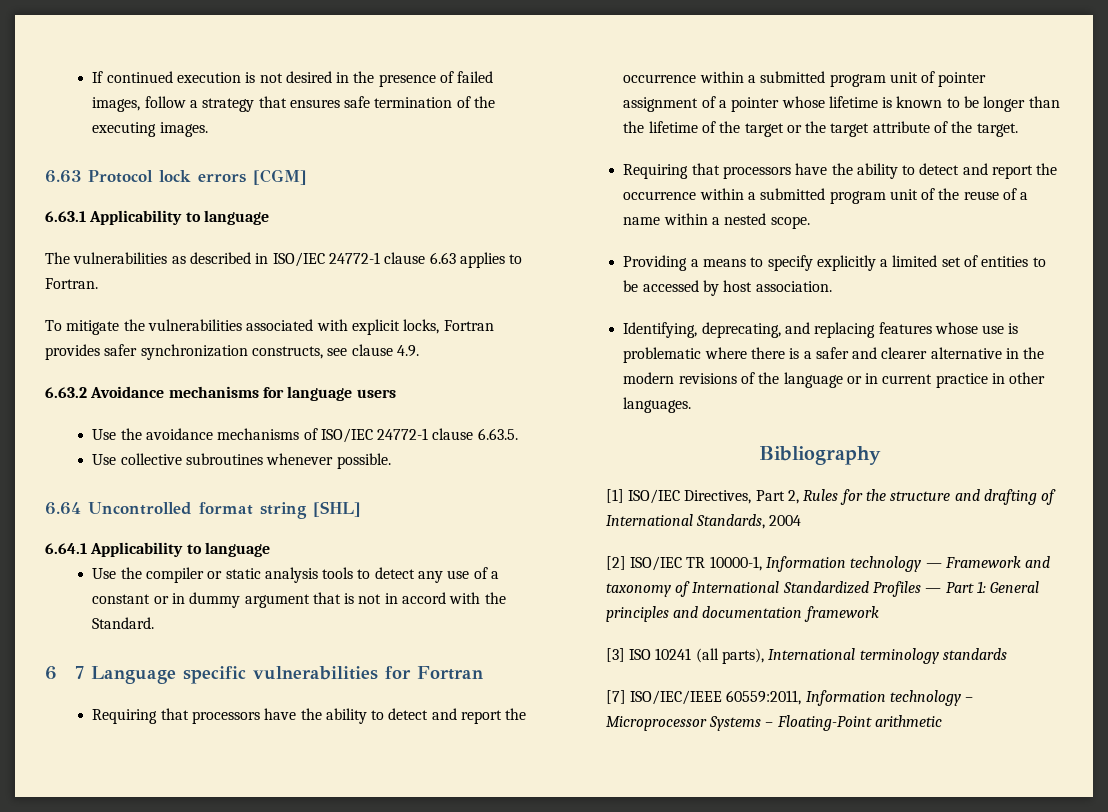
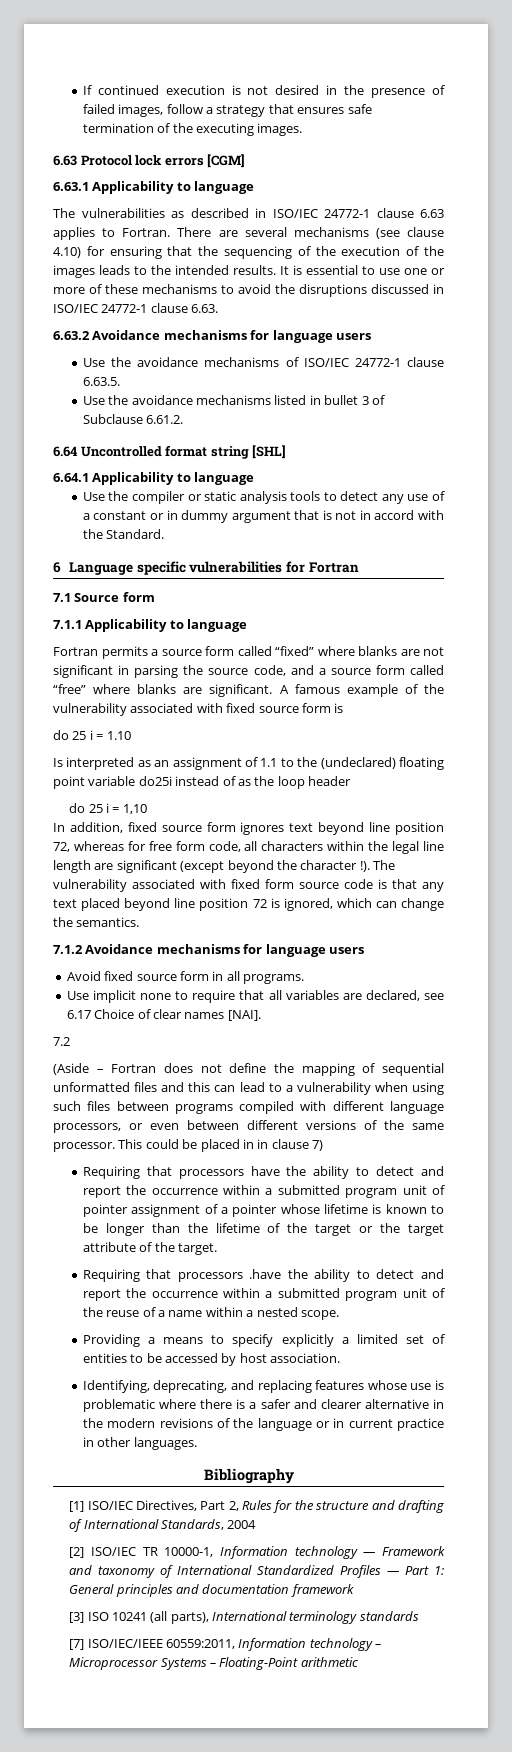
[45,319,494,335] [45,344,419,360] // To mitigate the vulnerabilities associated with explicit locks, Fortran provides safer synchronization constructs, see clause 4.9. -> [177,227,444,239] [53,246,445,259] [53,265,445,278] [53,284,444,297] [53,303,219,313] There are several mechanisms (see clause 4.10) for ensuring that the sequencing of the execution of the images leads to the intended results. It is essential to use one or more of these mechanisms to avoid the disruptions discussed in ISO/IEC 24772-1 clause 6.63.
[120,453,391,469] collective subroutines whenever possible. -> [108,395,385,405] [82,414,184,424] the avoidance mechanisms listed in bullet 3 of Subclause 6.61.2.
[74,666,84,679] 7 -> (61, 567) none
(483, 673) none -> [53,592,155,602] [53,619,248,632] [53,646,444,659] [53,665,445,678] [53,684,444,697] [53,703,344,716] [53,730,131,740] [53,757,444,770] [53,776,351,789] [69,803,147,814] [53,822,445,835] [53,841,445,854] [53,860,395,873] [53,879,444,892] [53,898,444,911] [53,917,140,927] [53,944,364,957] [66,971,304,984] [66,990,444,1003] [66,1009,261,1021] [53,1037,70,1046] [53,1063,444,1076] [53,1082,444,1095] [53,1101,444,1114] [53,1120,444,1133] [53,1139,323,1152] // 7.1 Source form // 7.1.1 Applicability to language // Fortran permits a source form called “fixed” where blanks are not significant in parsing the source code, and a source form called “free” where blanks are significant. A famous example of the vulnerability associated with fixed source form is // do 25 i = 1.10 // Is interpreted as an assignment of 1.1 to the (undeclared) floating point variable do25i instead of as the loop header // do 25 i = 1,10 // In addition, fixed source form ignores text beyond line position 72, whereas for free form code, all characters within the legal line length are significant (except beyond the character !). The vulnerability associated with fixed form source code is that any text placed beyond line position 72 is ignored, which can change the semantics. // 7.1.2 Avoidance mechanisms for language users // Avoid fixed source form in all programs. // Use implicit none to require that all variables are declared, see 6.17 Choice of clear names [NAI]. // 7.2 // (Aside – Fortran does not define the mapping of sequential unformatted files and this can lead to a vulnerability when using such files between programs compiled with different language processors, or even between different versions of the same processor. This could be placed in in clause 7)
[795,163,828,175] have -> [249,1269,282,1279] .have

